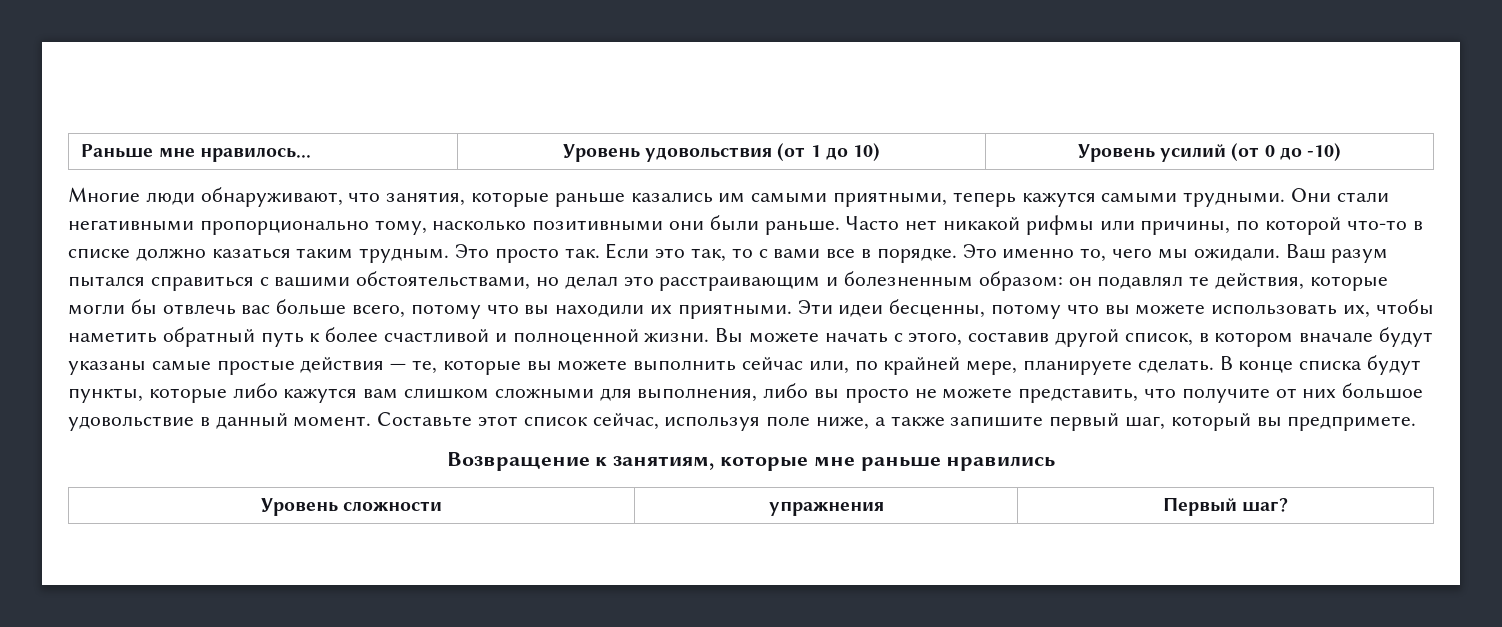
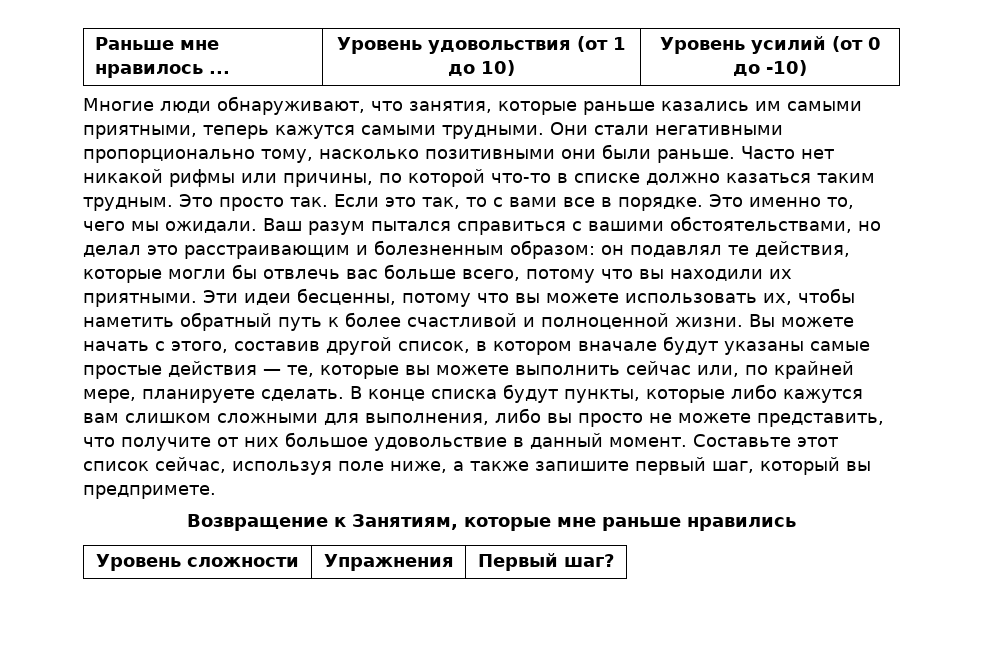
[199,147,311,162] нравилось... -> [94,64,230,78] нравилось ...
[613,456,715,470] занятиям, -> [352,514,458,530] Занятиям,
[768,501,884,516] упражнения -> [323,554,454,571] Упражнения

